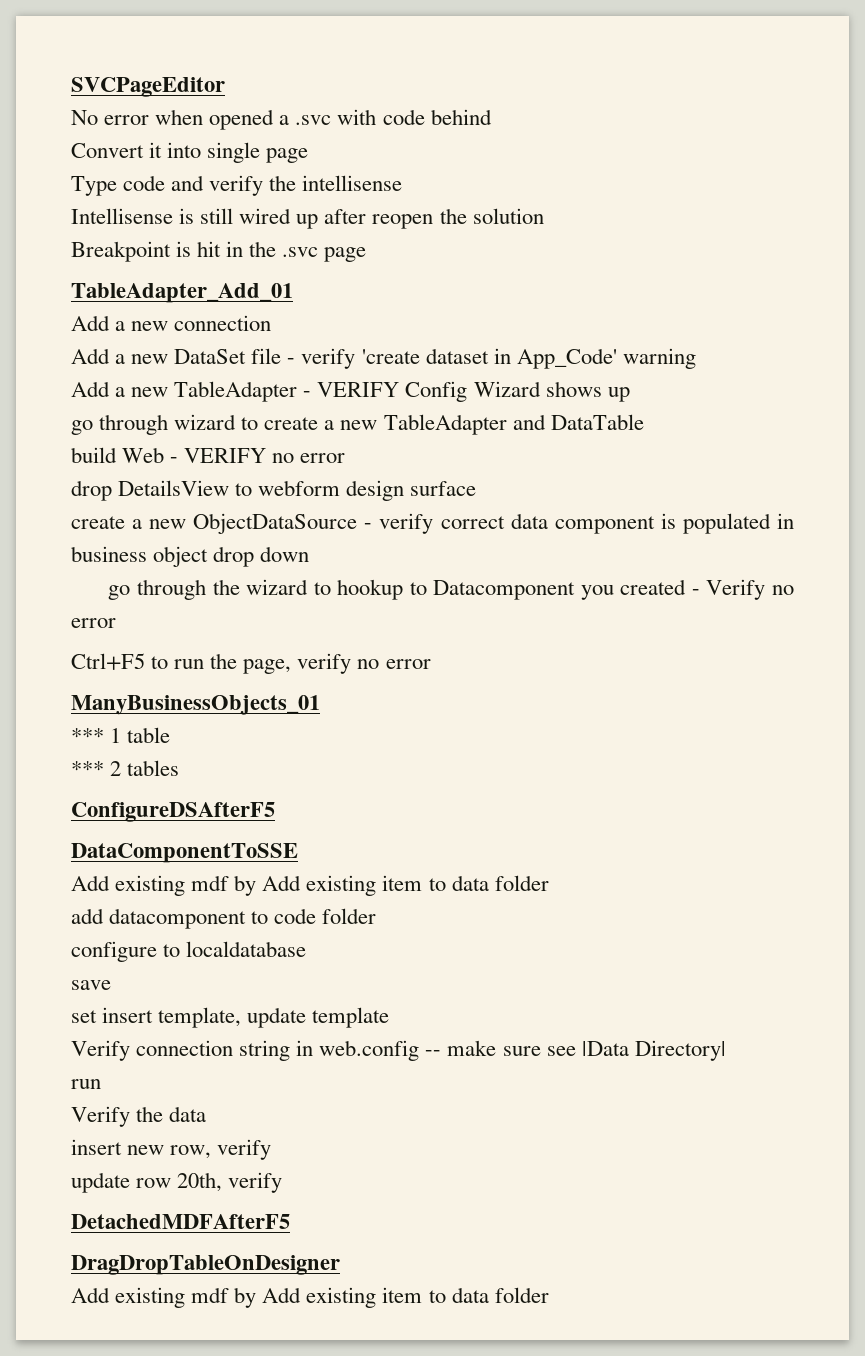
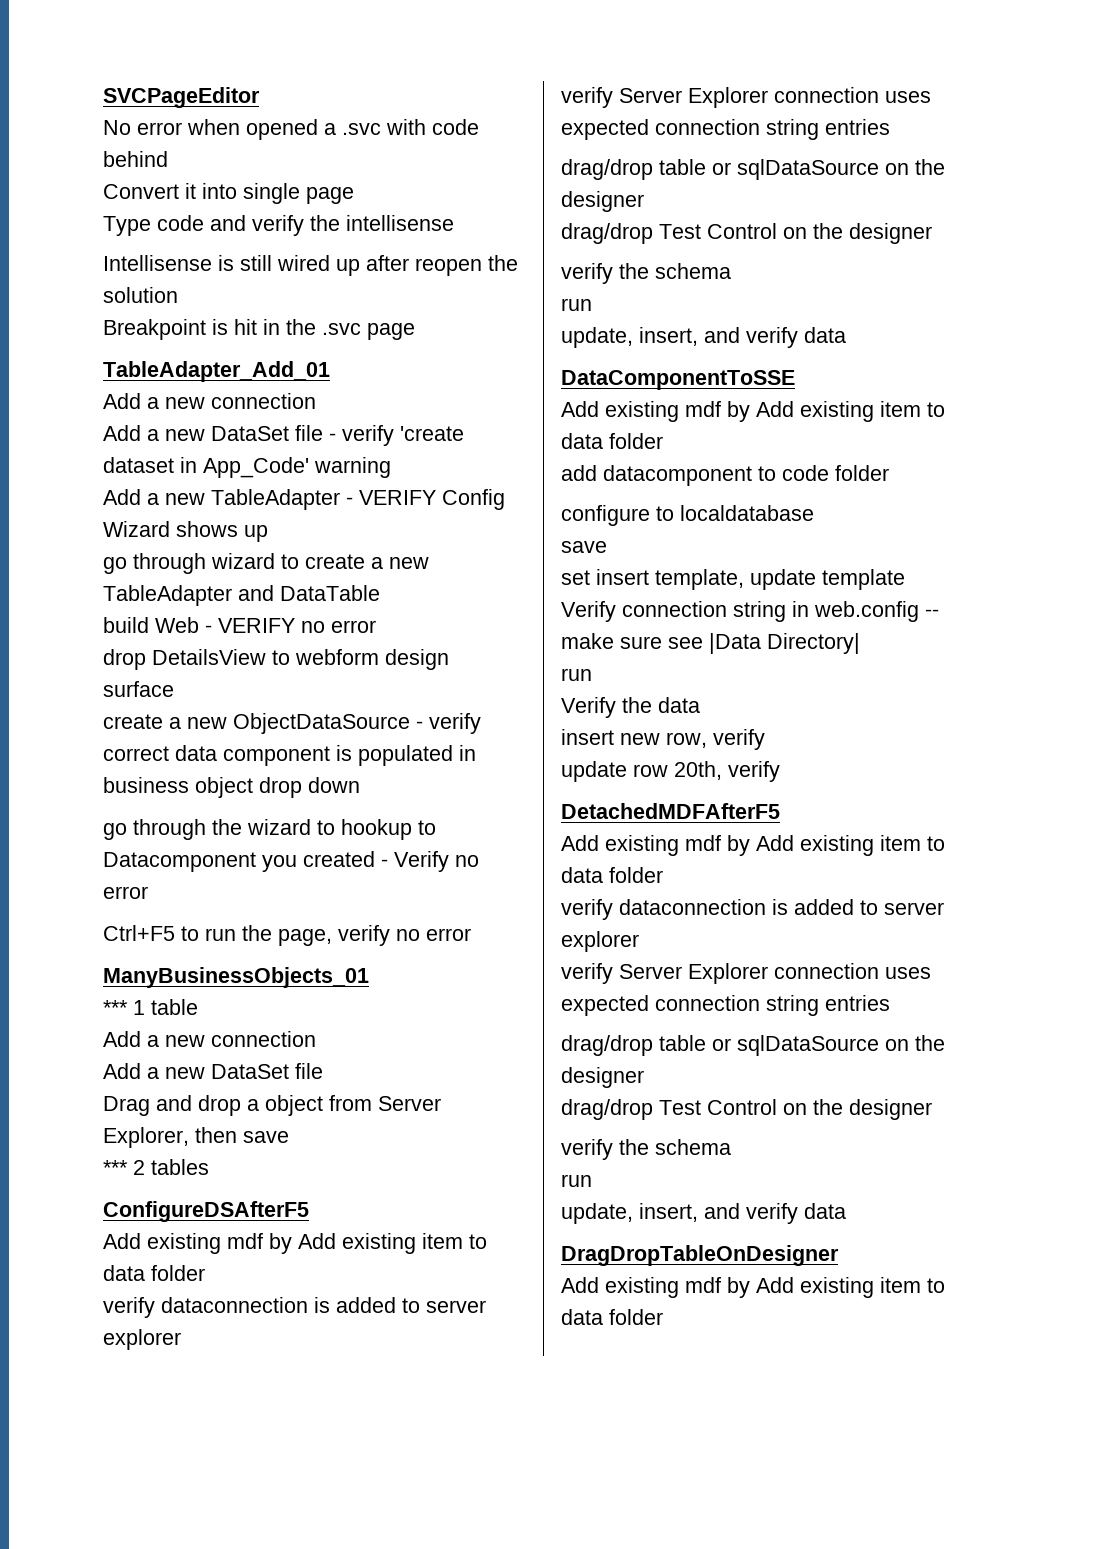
[71,760,180,776] [71,802,275,822] *** 2 tables // ConfigureDSAfterF5 -> [103,1031,316,1047] [103,1063,323,1079] [103,1095,441,1116] [103,1127,289,1148] [103,1159,209,1175] [103,1201,309,1222] [103,1233,487,1254] [103,1265,205,1281] [103,1297,486,1318] [103,1329,181,1350] [561,87,931,108] [561,119,890,140] [561,159,945,180] [561,191,644,212] [561,223,932,244] [561,263,731,284] [561,298,592,311] [561,327,846,348] Add a new connection // Add a new DataSet file // Drag and drop a object from Server Explorer, then save // *** 2 tables // ConfigureDSAfterF5 // Add existing mdf by Add existing item to data folder // verify dataconnection is added to server explorer // verify Server Explorer connection uses expected connection string entries // drag/drop table or sqlDataSource on the designer // drag/drop Test Control on the designer // verify the schema // run // update, insert, and verify data
(290, 1221) none -> [561,835,945,856] [561,867,663,883] [561,899,944,920] [561,931,639,952] [561,963,931,984] [561,995,890,1016] [561,1035,945,1056] [561,1067,644,1088] [561,1099,932,1120] [561,1139,731,1160] [561,1174,592,1187] [561,1203,846,1224] // Add existing mdf by Add existing item to data folder // verify dataconnection is added to server explorer // verify Server Explorer connection uses expected connection string entries // drag/drop table or sqlDataSource on the designer // drag/drop Test Control on the designer // verify the schema // run // update, insert, and verify data

